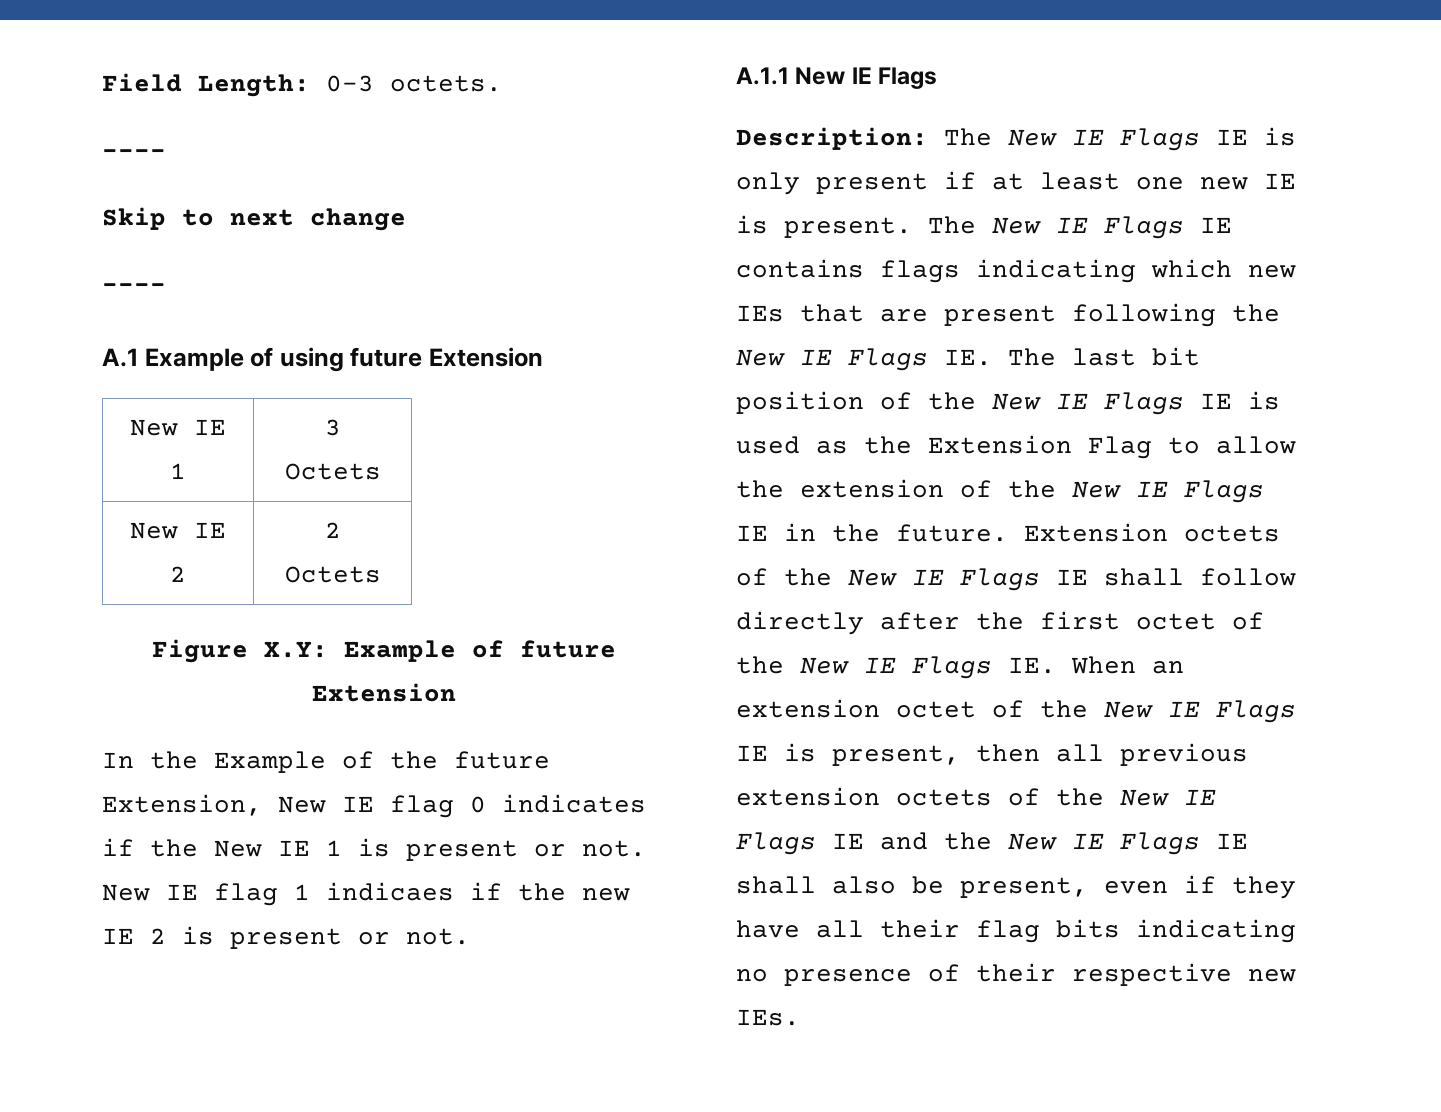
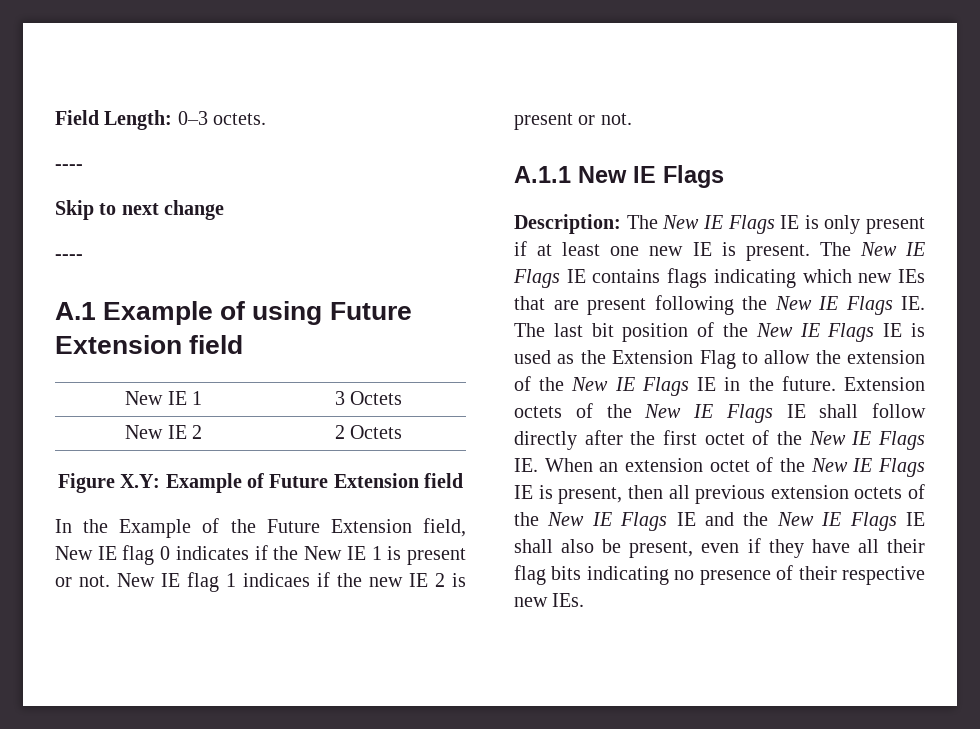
[350,347,544,367] future Extension -> [329,302,412,320] [55,335,244,354] Future Extension field
[519,640,616,658] [311,683,456,702] future Extension -> [269,473,464,488] Future Extension field
[454,751,550,769] [102,794,262,816] future Extension, -> [266,518,466,537] Future Extension field,

